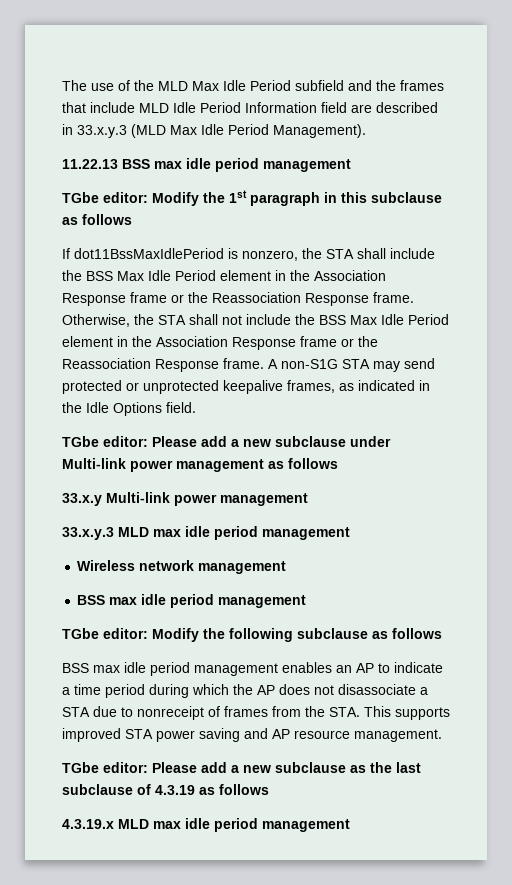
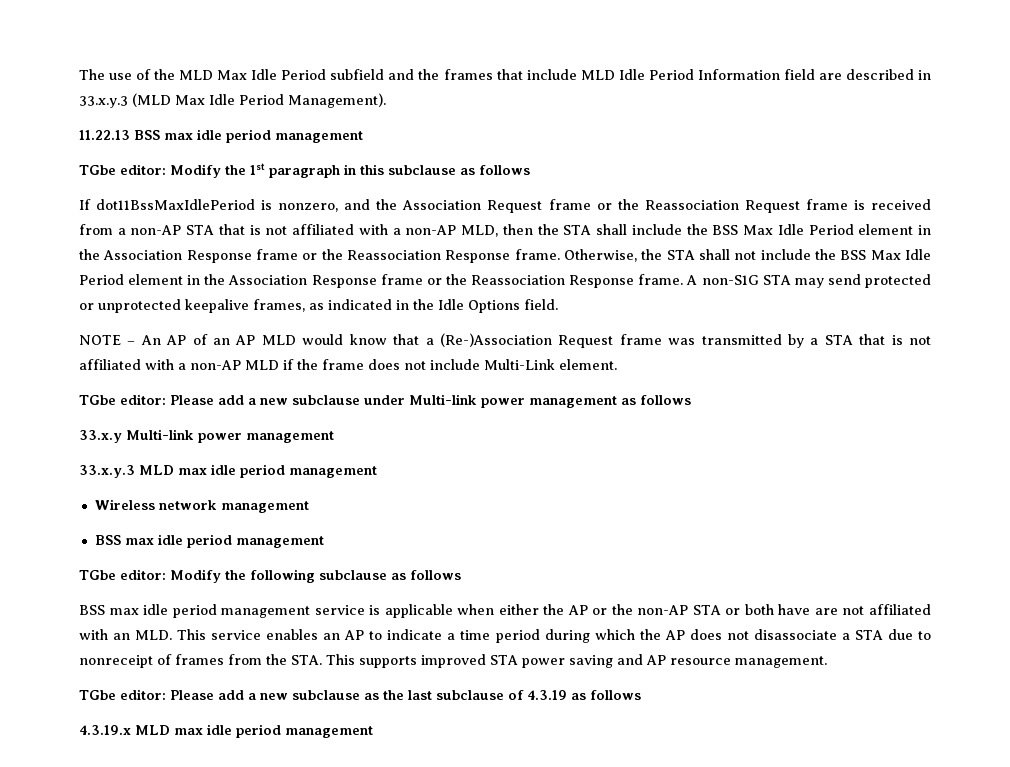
(298, 255) none -> [344,199,932,213] [79,224,533,237] and the Association Request frame or the Reassociation Request frame is received from a non-AP STA that is not affiliated with a non-AP MLD, then
(196, 407) none -> [79,333,931,348] [79,359,617,370] // NOTE – An AP of an AP MLD would know that a (Re-)Association Request frame was transmitted by a STA that is not affiliated with a non-AP MLD if the frame does not include Multi-Link element.
(278, 669) none -> [314,604,931,618] [79,629,262,640] service is applicable when either the AP or the non-AP STA or both have are not affiliated with an MLD. This service

